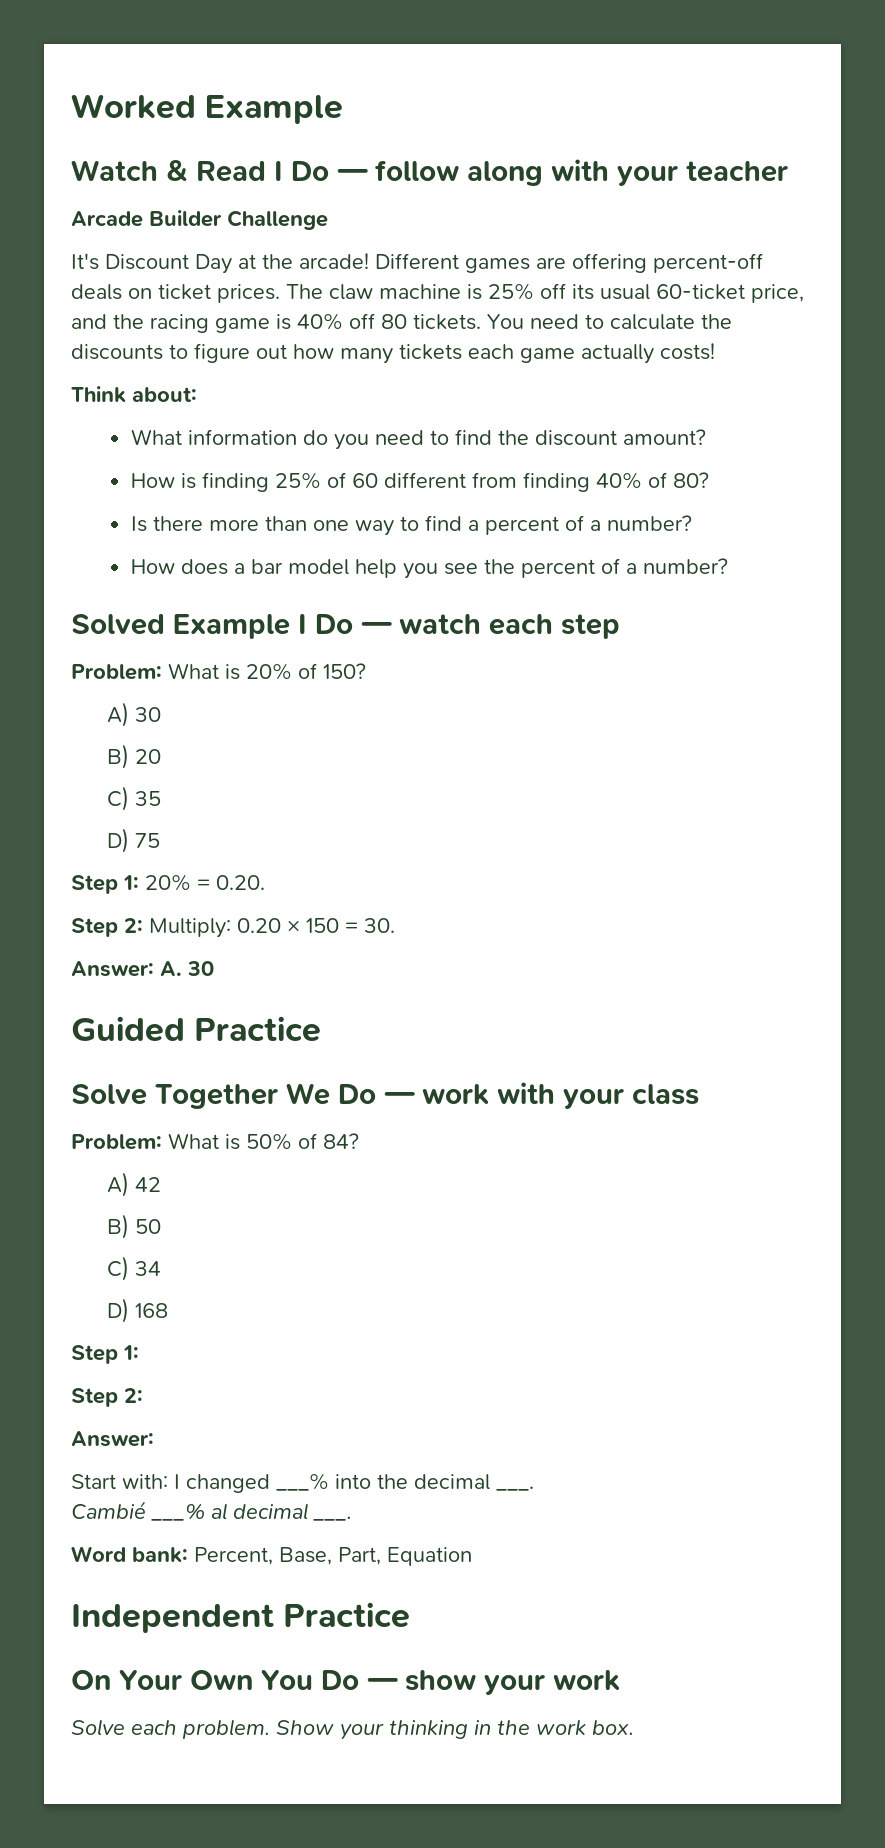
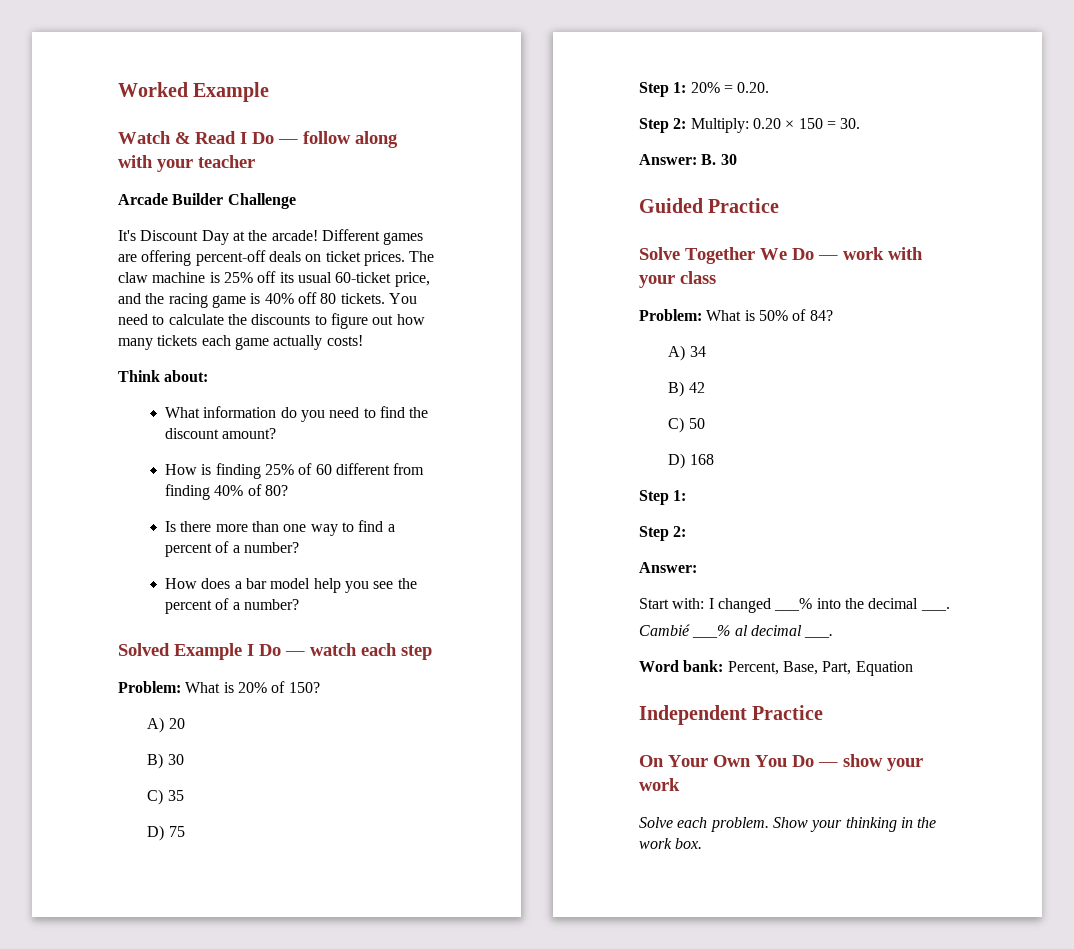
[134,707,161,722] [106,744,161,769] 30 // B) 20 -> [168,718,185,729] [147,753,184,769] 20 // B) 30
[160,961,182,976] A. -> [701,154,717,165] B.
(129, 1184) none -> [689,346,706,357] [668,381,685,397] 34 // B)
[106,1214,129,1239] B) -> [668,417,685,433] C)
[106,1256,161,1281] // C) 34 -> (705, 423) none

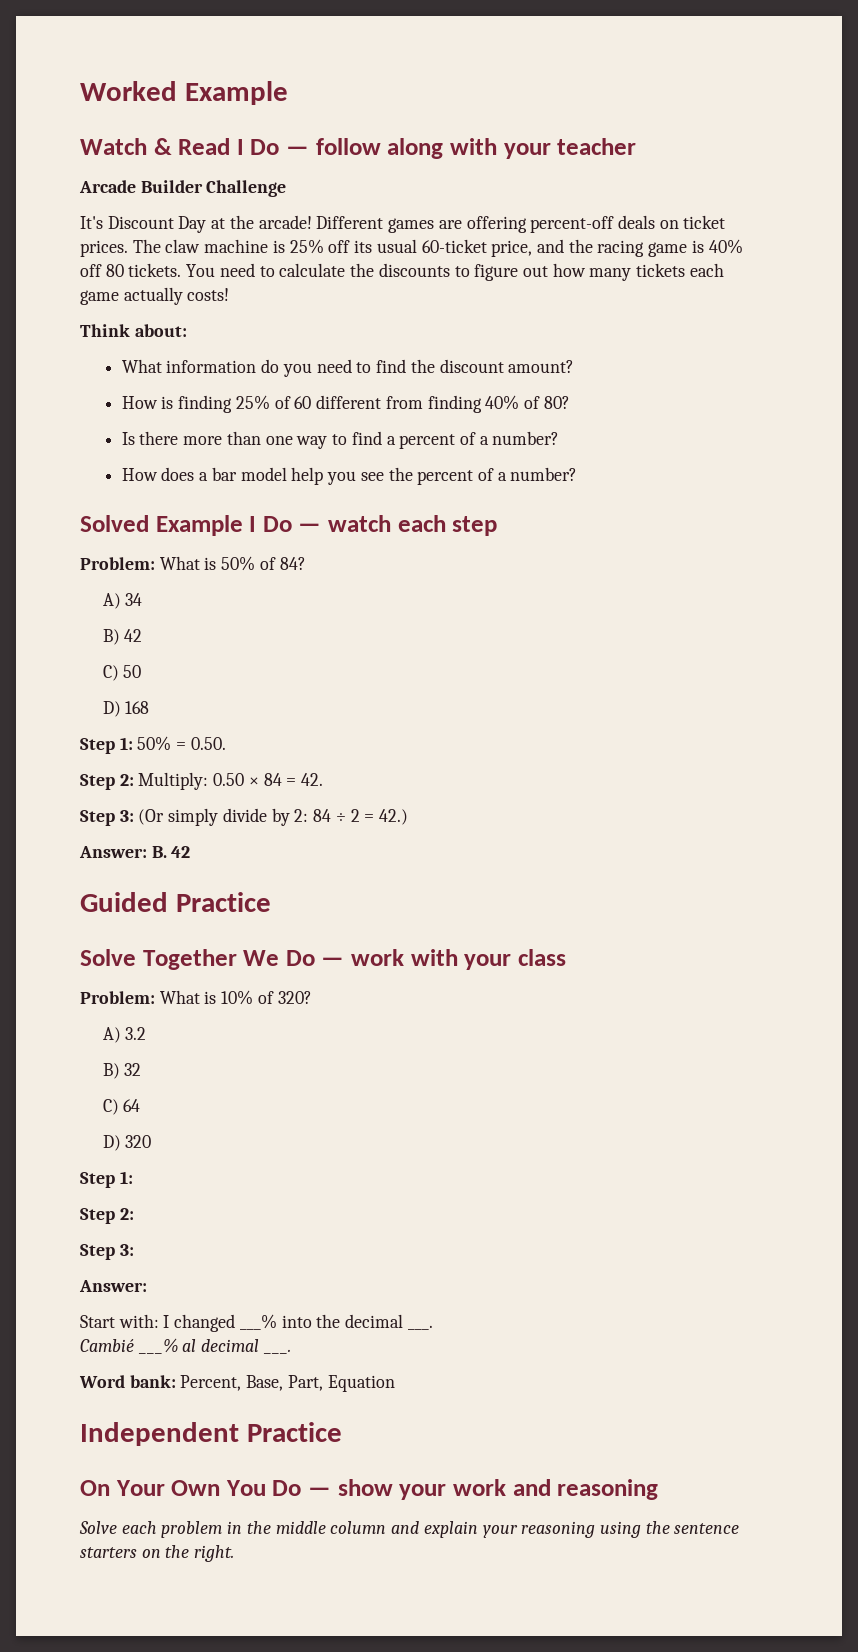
[118,681,320,693] [147,717,185,733] [147,753,184,769] [147,789,184,805] [147,825,185,841] [639,82,770,97] [639,118,861,133] [639,154,737,165] [639,198,780,213] [639,247,923,264] [639,271,716,288] // Problem: What is 20% of 150? // A) 20 // B) 30 // C) 35 // D) 75 // Step 1: 20% = 0.20. // Step 2: Multiply: 0.20 × 150 = 30. // Answer: B. 30 // Guided Practice // Solve Together We Do — work with your class -> (498, 526) none
[639,526,687,541] // Step 2: -> [137,736,226,751] [80,772,324,790] [80,808,408,826] [79,846,191,858] [80,892,271,912] [80,949,566,970] [80,990,312,1005] [102,1027,147,1043] [102,1063,142,1079] [102,1099,141,1115] [102,1135,152,1151] [80,1171,133,1188] [80,1208,134,1224] [80,1244,134,1260] 50% = 0.50. // Step 2: Multiply: 0.50 × 84 = 42. // Step 3: (Or simply divide by 2: 84 ÷ 2 = 42.) // Answer: B. 42 // Guided Practice // Solve Together We Do — work with your class // Problem: What is 10% of 320? // A) 3.2 // B) 32 // C) 64 // D) 320 // Step 1: // Step 2: // Step 3:
(680, 784) none -> [512,1479,659,1500] and reasoning
[710,817,937,832] [639,838,703,849] problem. Show your thinking in the work box. -> [161,1521,740,1538] [80,1545,235,1562] problem in the middle column and explain your reasoning using the sentence starters on the right.

